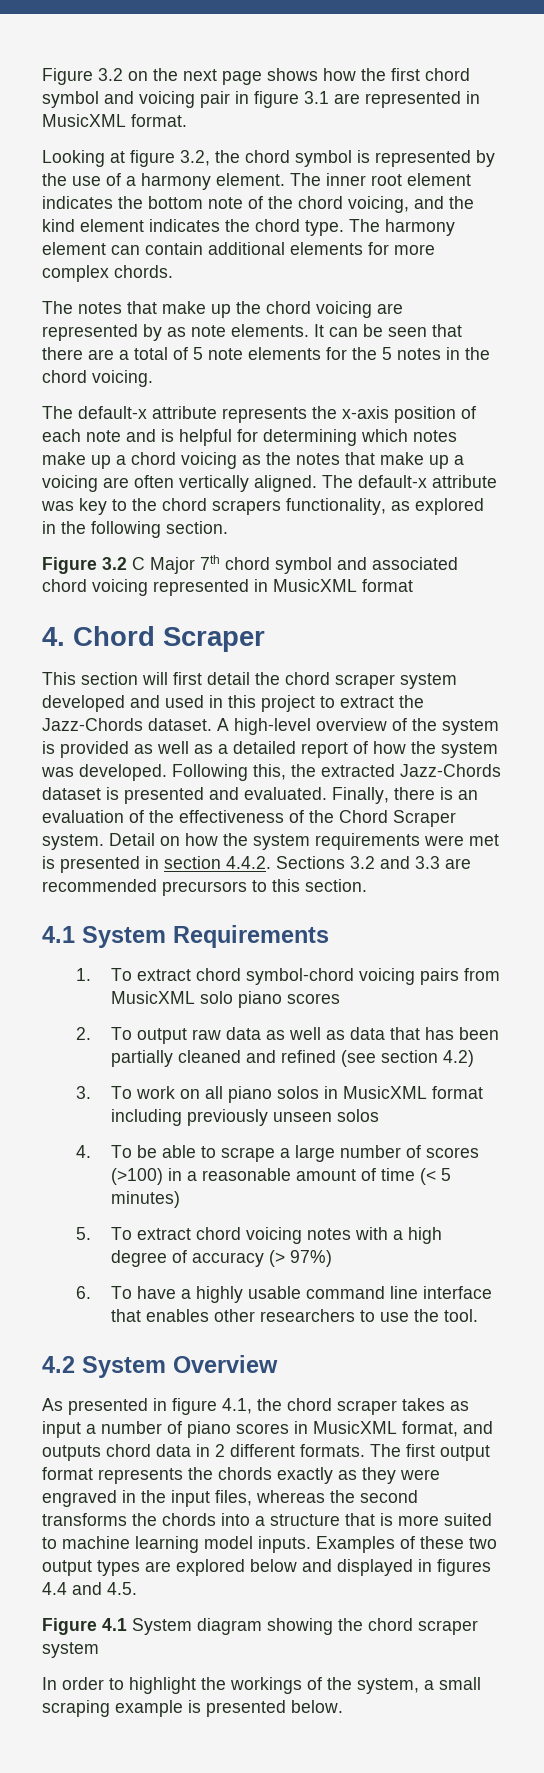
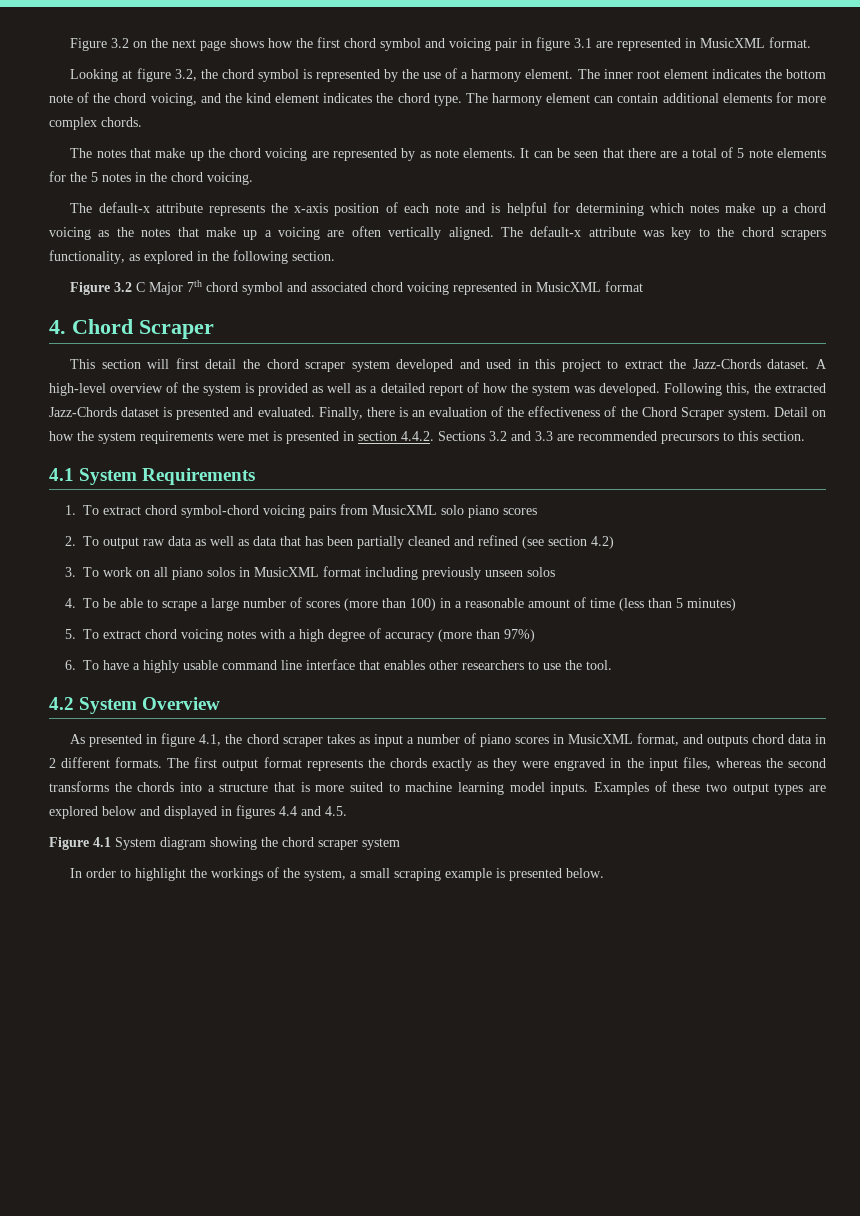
[110,1168,163,1185] (>100) -> [344,598,437,611] (more than 100)
[419,1168,436,1185] (< -> [619,598,673,611] (less than
[268,1250,285,1267] (> -> [438,629,501,642] (more than

